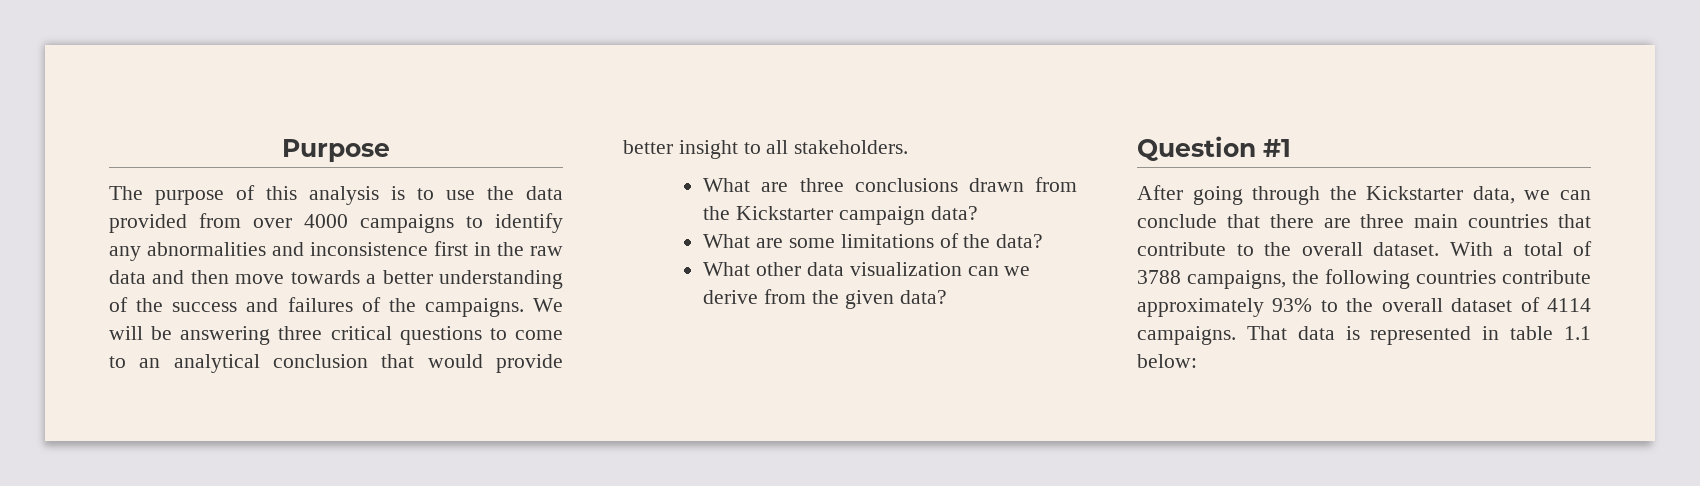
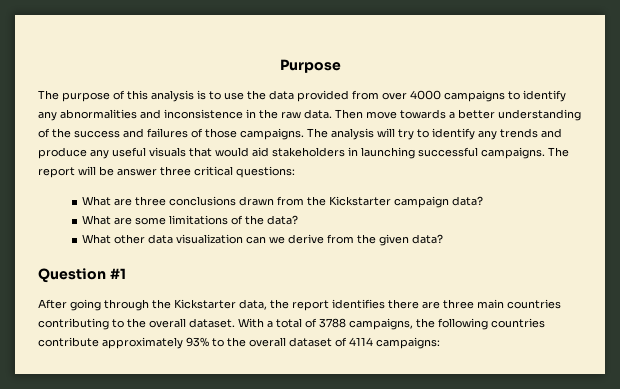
[434,241,468,256] first -> (243, 114) none
[109,270,229,284] data and then -> [304,109,363,119] data. Then
[388,298,563,317] the campaigns. We -> [205,128,562,140] [38,147,569,159] [38,167,75,178] those campaigns. The analysis will try to identify any trends and produce any useful visuals that would aid stakeholders in launching successful campaigns. The report
[180,326,271,345] answering -> [117,168,157,176] answer
[399,326,563,345] [109,354,563,373] [623,140,909,159] questions to come to an analytical conclusion that would provide better insight to all stakeholders. -> [236,166,295,178] questions:
[1524,190,1591,200] [1137,214,1260,228] we can conclude that -> [270,299,385,311] the report identifies
[1558,214,1591,228] [1137,242,1226,256] that contribute -> [38,318,109,330] contributing
[1137,326,1591,345] [1137,354,1197,368] campaigns. That data is represented in table 1.1 below: -> [376,337,440,349] campaigns:

